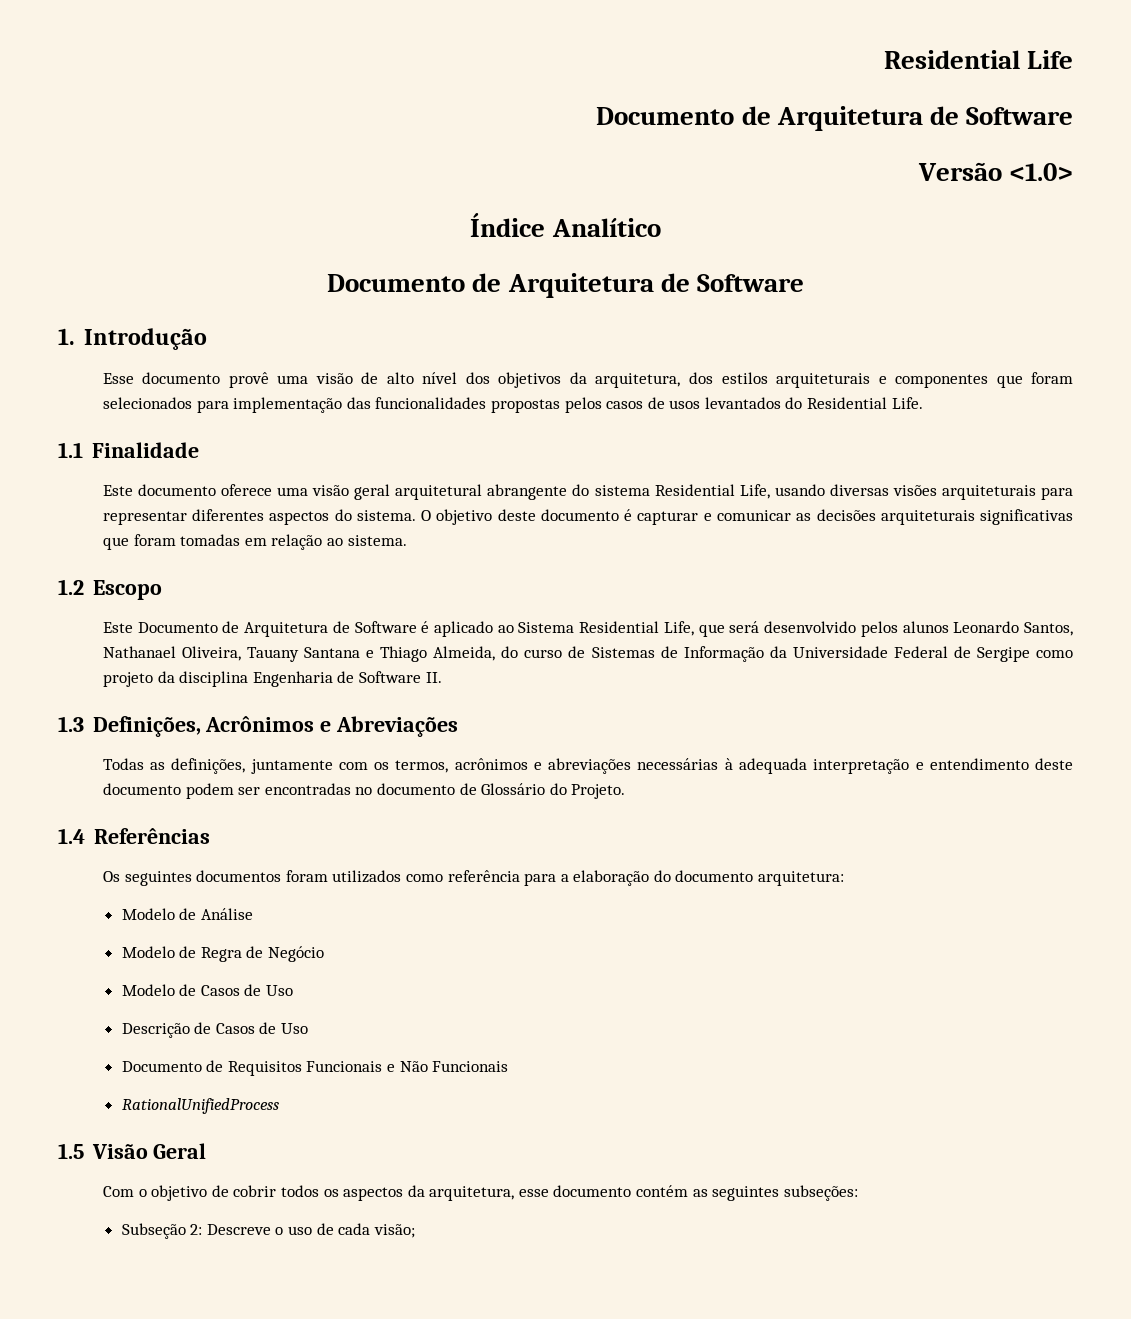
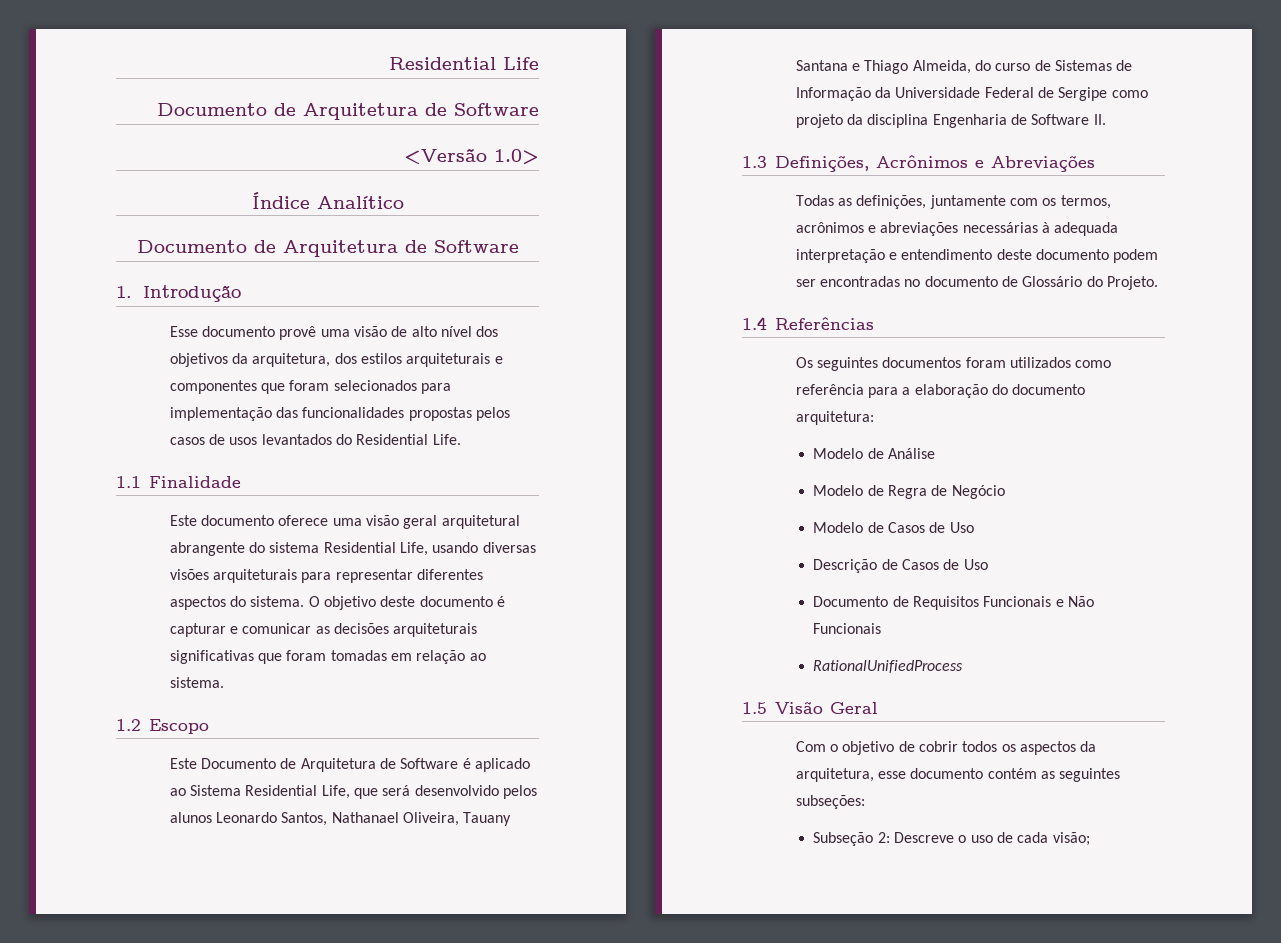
[917,162,1073,181] Versão <1.0> -> [404,148,539,165] <Versão 1.0>

